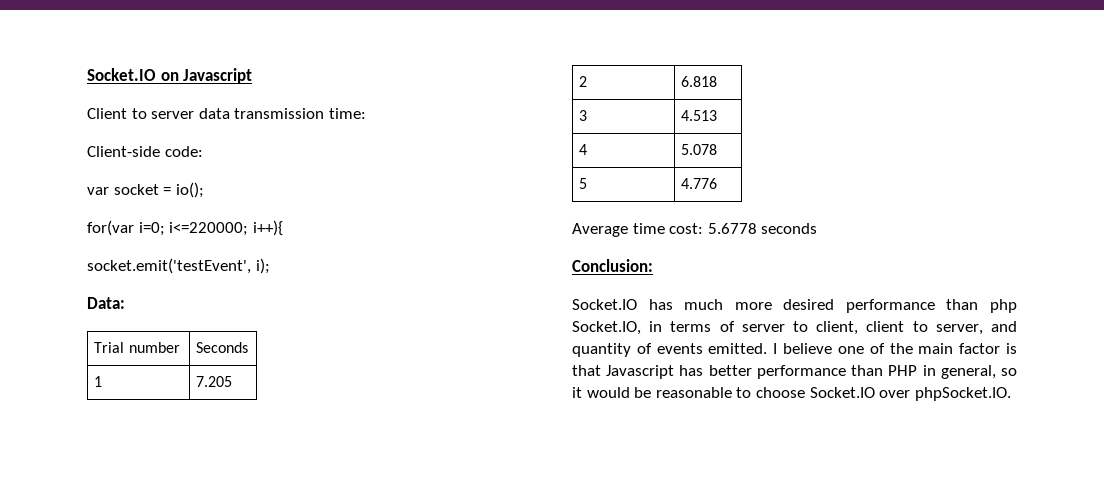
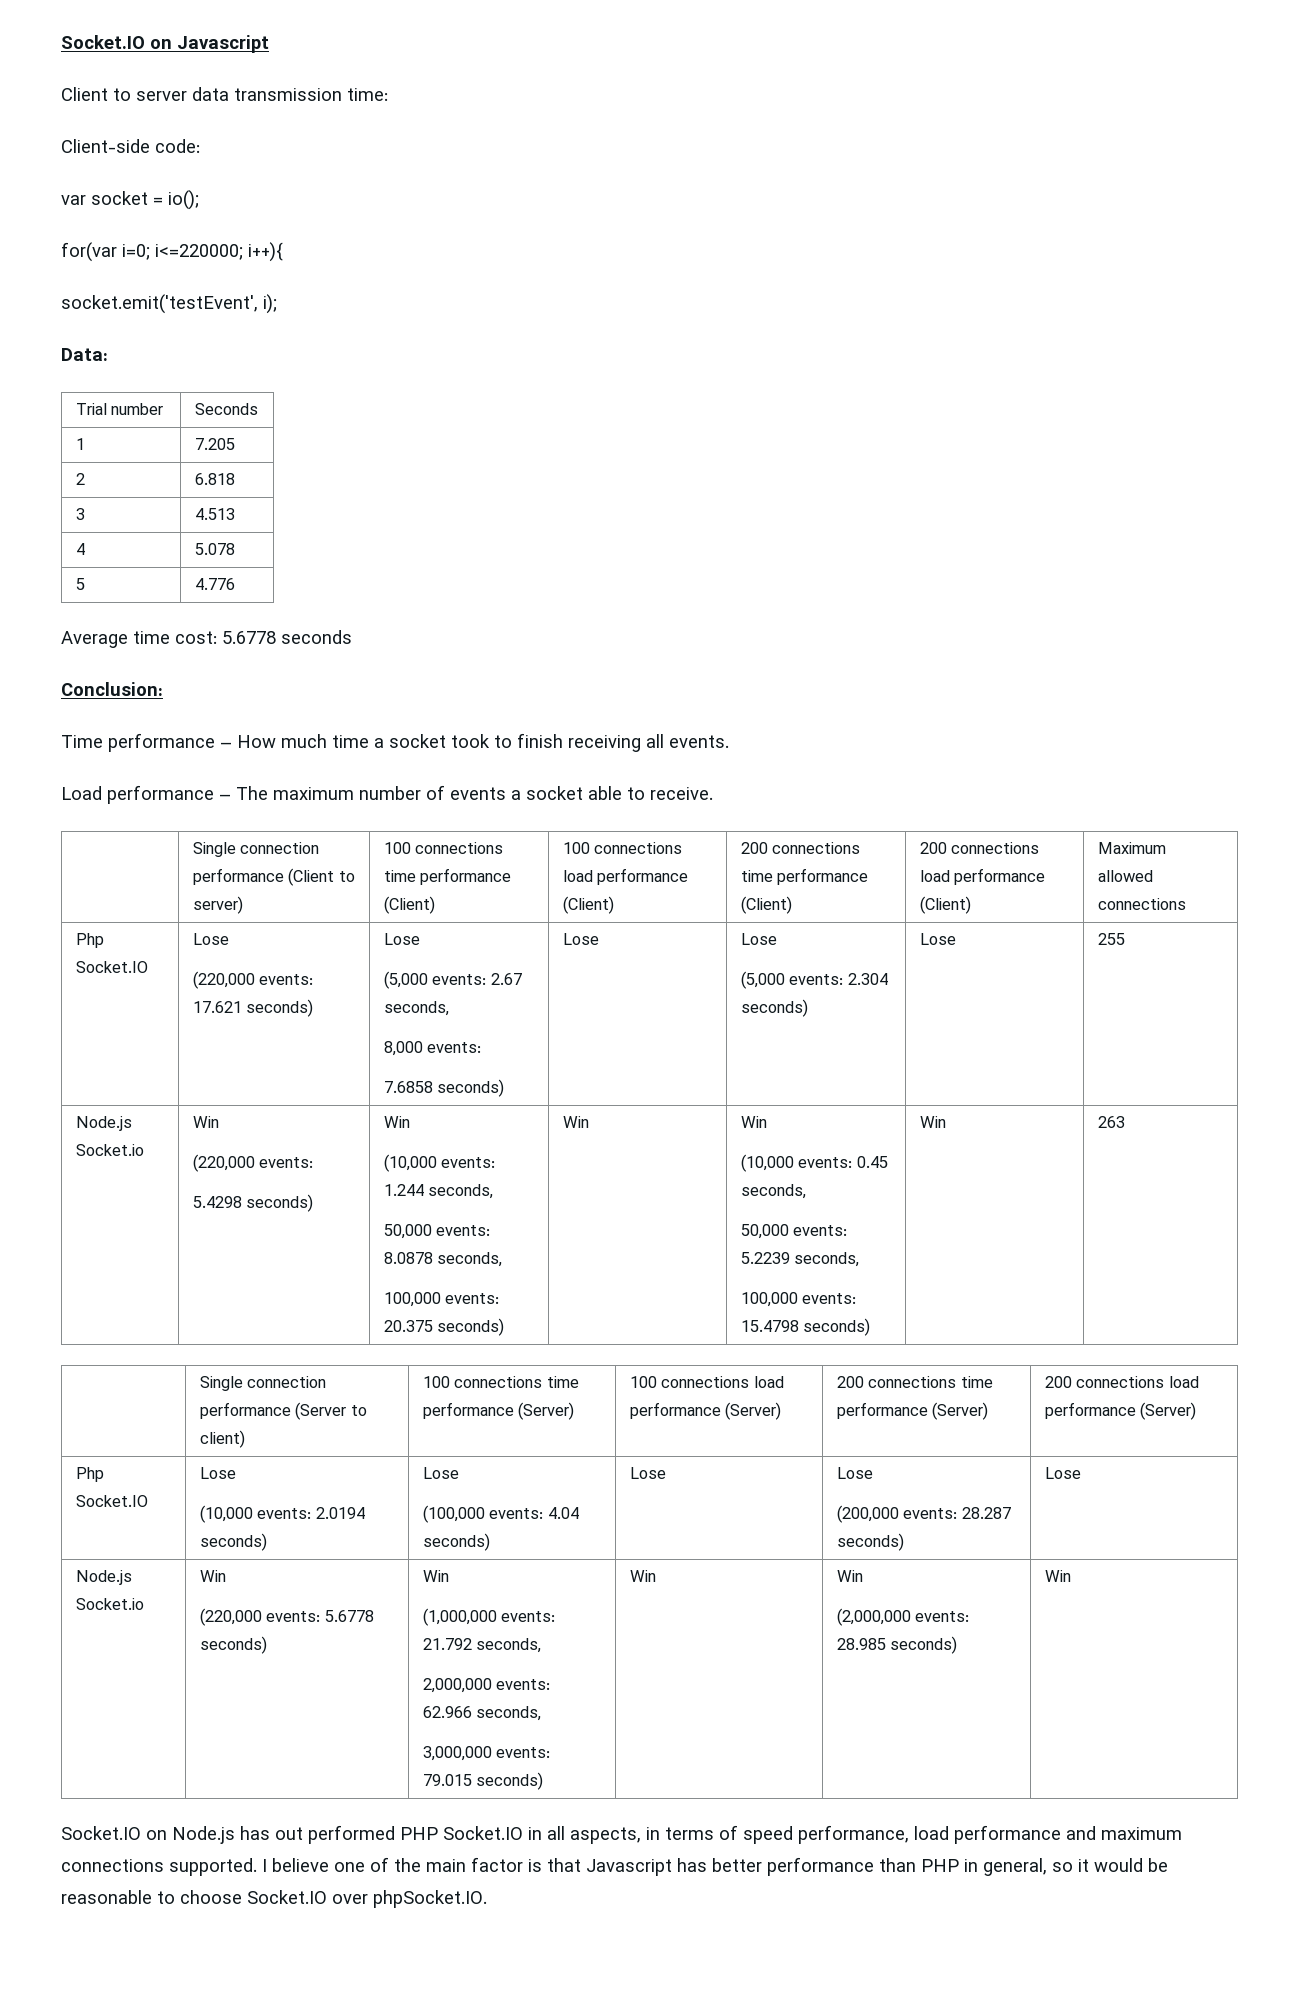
[572,299,1017,313] [572,321,1017,335] [572,343,768,357] Socket.IO has much more desired performance than php Socket.IO, in terms of server to client, client to server, and quantity of events emitted. -> [61,733,729,752] [61,785,713,804] [192,842,320,857] [192,868,355,886] [192,896,243,914] [383,842,504,854] [383,868,512,885] [383,896,435,914] [562,842,683,854] [562,868,689,885] [562,896,614,914] [740,842,861,854] [740,868,869,885] [740,896,792,914] [919,842,1040,854] [919,868,1046,885] [919,896,971,914] [1097,842,1166,854] [1097,870,1153,882] [1097,898,1186,910] [75,933,104,948] [75,961,148,973] [192,933,229,945] [192,971,314,989] [192,999,314,1017] [383,933,420,945] [383,971,522,989] [383,1001,449,1016] [383,1041,482,1056] [383,1079,505,1097] [562,933,599,945] [740,933,777,945] [740,971,888,989] [740,999,808,1017] [919,933,956,945] [1097,933,1125,945] [75,1116,132,1131] [75,1144,144,1156] [192,1116,219,1128] [192,1154,314,1172] [192,1194,314,1212] [383,1116,410,1128] [383,1154,496,1172] [383,1184,494,1199] [383,1224,491,1239] [383,1252,503,1267] [383,1292,500,1307] [383,1318,505,1336] [562,1116,589,1128] [740,1116,767,1128] [740,1154,888,1172] [740,1184,806,1199] [740,1224,848,1239] [740,1252,860,1267] [740,1292,857,1307] [740,1318,871,1336] [919,1116,946,1128] [1097,1116,1125,1128] [199,1376,327,1391] [199,1402,367,1420] [199,1430,245,1448] [422,1376,579,1388] [422,1402,575,1420] [629,1376,784,1388] [629,1402,782,1420] [836,1376,993,1388] [836,1402,989,1420] [1044,1376,1199,1388] [1044,1402,1197,1420] [75,1467,104,1482] [75,1495,148,1507] [199,1467,236,1479] [199,1505,365,1523] [199,1533,267,1551] [422,1467,459,1479] [422,1505,579,1523] [422,1533,490,1551] [629,1467,666,1479] [836,1467,873,1479] [836,1505,1011,1523] [836,1533,904,1551] [1044,1467,1081,1479] [75,1570,132,1585] [75,1598,144,1610] [199,1570,226,1582] [199,1608,374,1626] [199,1636,267,1654] [422,1570,449,1582] [422,1608,556,1626] [422,1638,542,1653] [422,1678,551,1693] [422,1706,542,1721] [422,1746,551,1761] [422,1772,544,1790] [629,1570,656,1582] [836,1570,863,1582] [836,1608,970,1626] [836,1636,958,1654] [1044,1570,1071,1582] [61,1825,1182,1844] [61,1858,257,1876] Time performance – How much time a socket took to finish receiving all events. // Load performance – The maximum number of events a socket able to receive. // | Single connection performance (Client to server) | 100 connections time performance (Client) | 100 connections load performance (Client) | 200 connections time performance (Client) | 200 connections load performance (Client) | Maximum allowed connections // Php Socket.IO | Lose // (220,000 events: 17.621 seconds) | Lose // (5,000 events: 2.67 seconds, // 8,000 events: // 7.6858 seconds) | Lose | Lose // (5,000 events: 2.304 seconds) | Lose | 255 // Node.js Socket.io | Win // (220,000 events: // 5.4298 seconds) | Win // (10,000 events: 1.244 seconds, // 50,000 events: 8.0878 seconds, // 100,000 events: 20.375 seconds) | Win | Win // (10,000 events: 0.45 seconds, // 50,000 events: 5.2239 seconds, // 100,000 events: 15.4798 seconds) | Win | 263 // | Single connection performance (Server to client) | 100 connections time performance (Server) | 100 connections load performance (Server) | 200 connections time performance (Server) | 200 connections load performance (Server) // Php Socket.IO | Lose // (10,000 events: 2.0194 seconds) | Lose // (100,000 events: 4.04 seconds) | Lose | Lose // (200,000 events: 28.287 seconds) | Lose // Node.js Socket.io | Win // (220,000 events: 5.6778 seconds) | Win // (1,000,000 events: 21.792 seconds, // 2,000,000 events: 62.966 seconds, // 3,000,000 events: 79.015 seconds) | Win | Win // (2,000,000 events: 28.985 seconds) | Win // Socket.IO on Node.js has out performed PHP Socket.IO in all aspects, in terms of speed performance, load performance and maximum connections supported.

